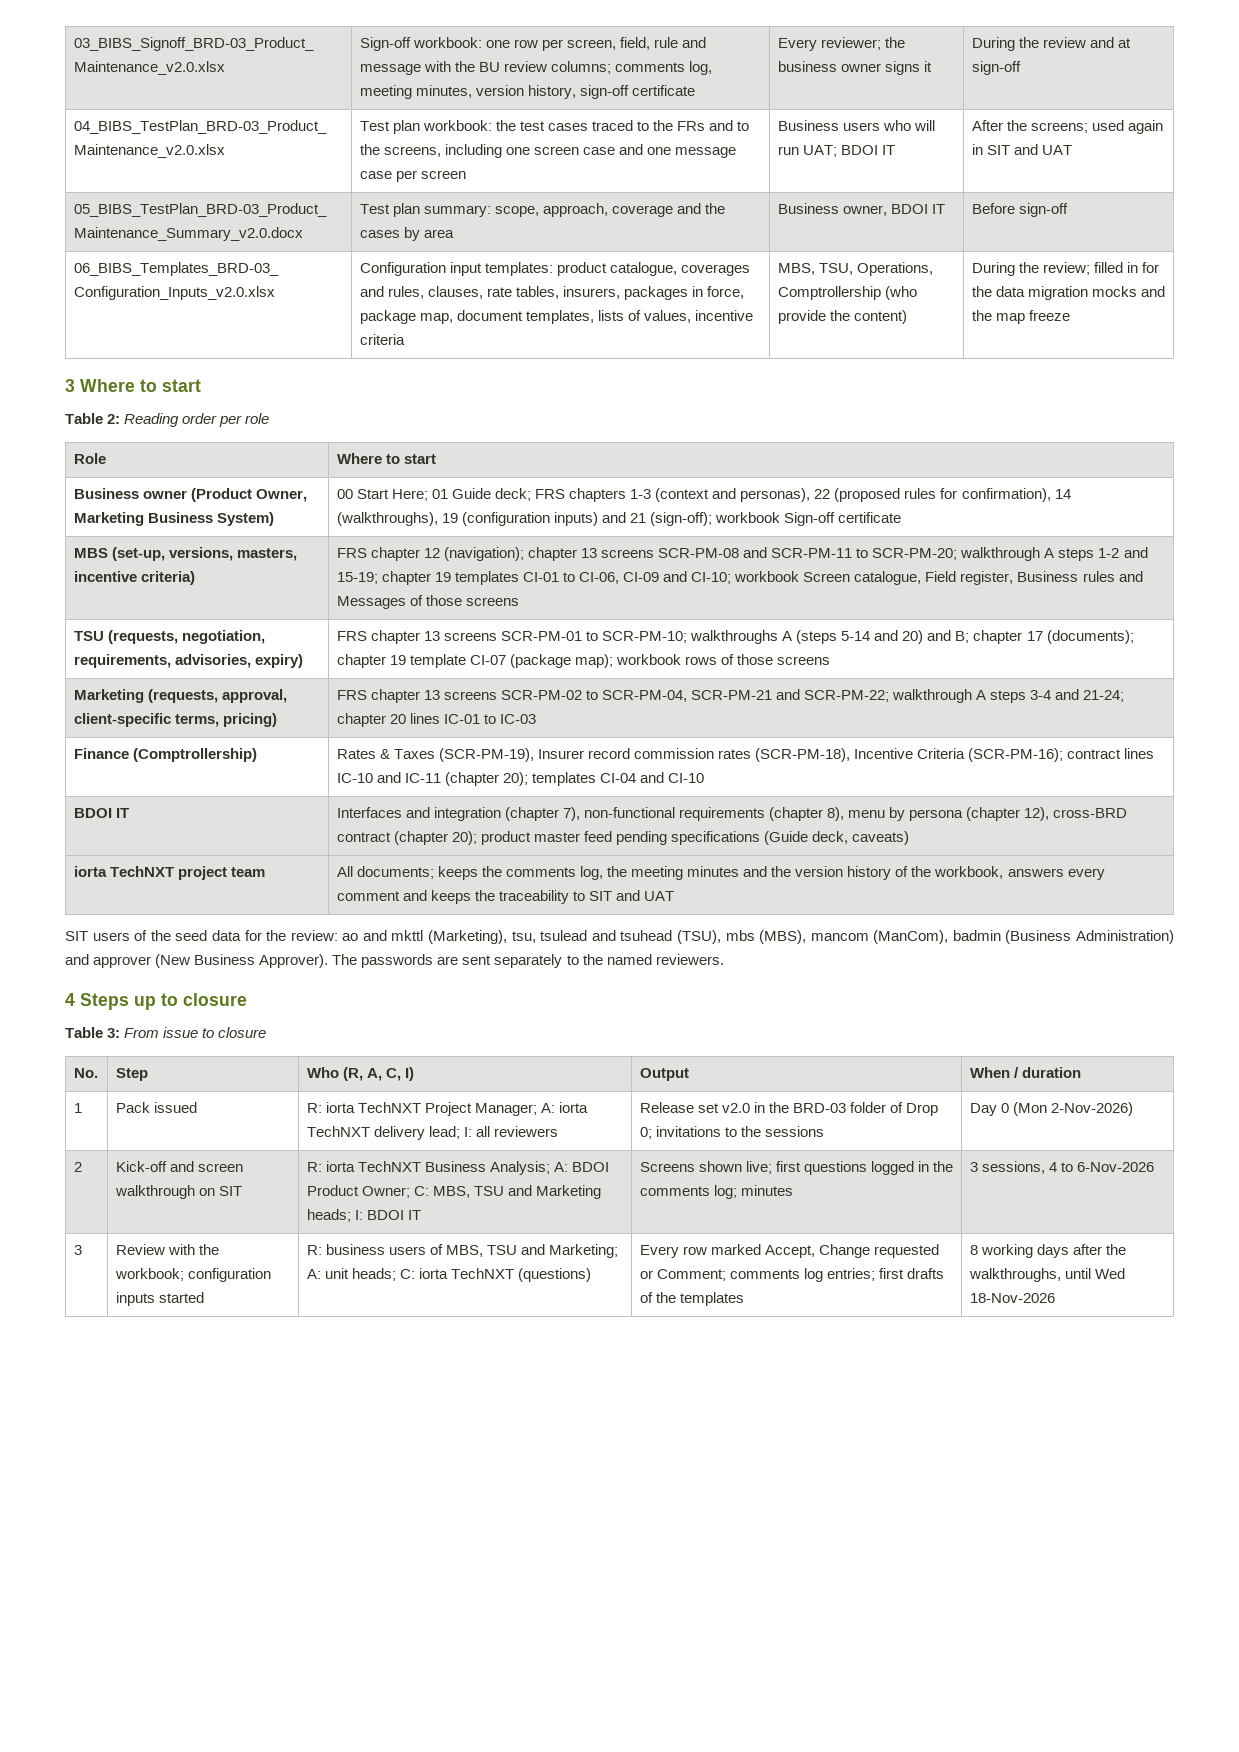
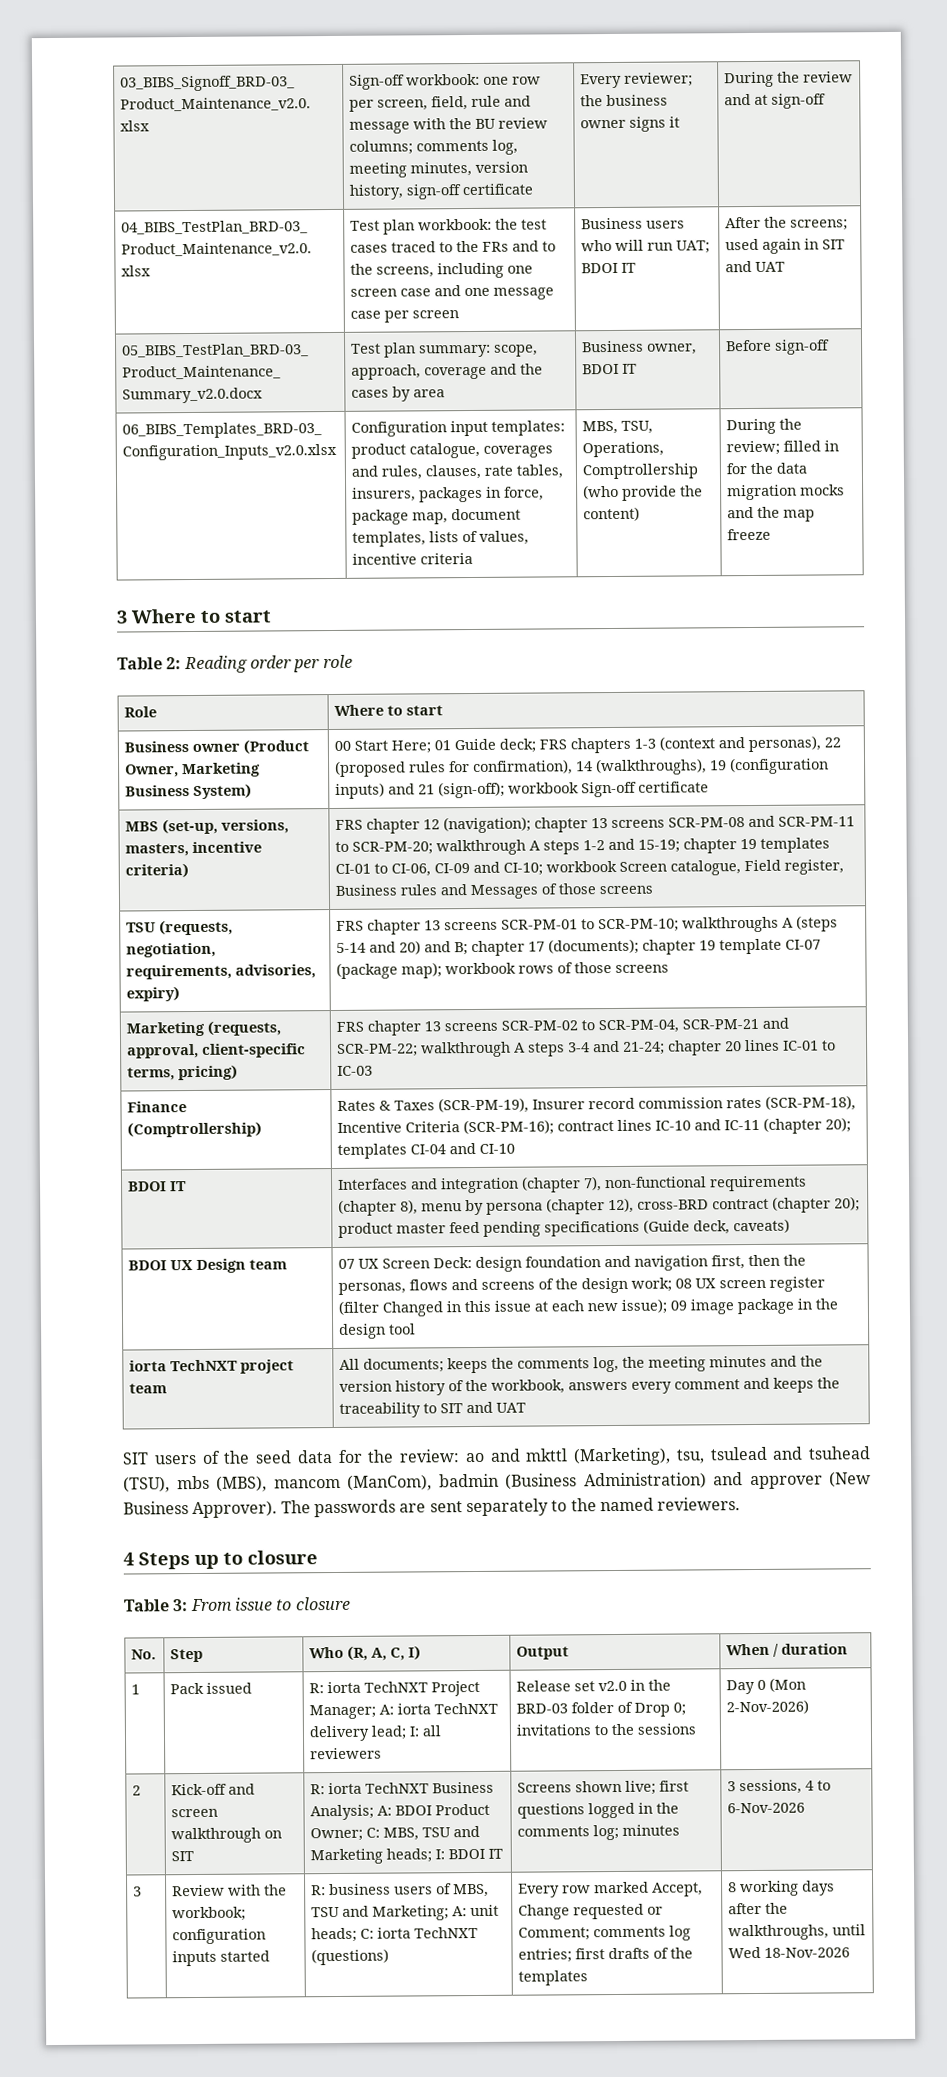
(910, 838) none -> [128,1258,288,1273] [338,1254,807,1272] [338,1276,826,1295] [338,1298,839,1317] [339,1323,417,1339] // BDOI UX Design team | 07 UX Screen Deck: design foundation and navigation first, then the personas, flows and screens of the design work; 08 UX screen register (filter Changed in this issue at each new issue); 09 image package in the design tool

